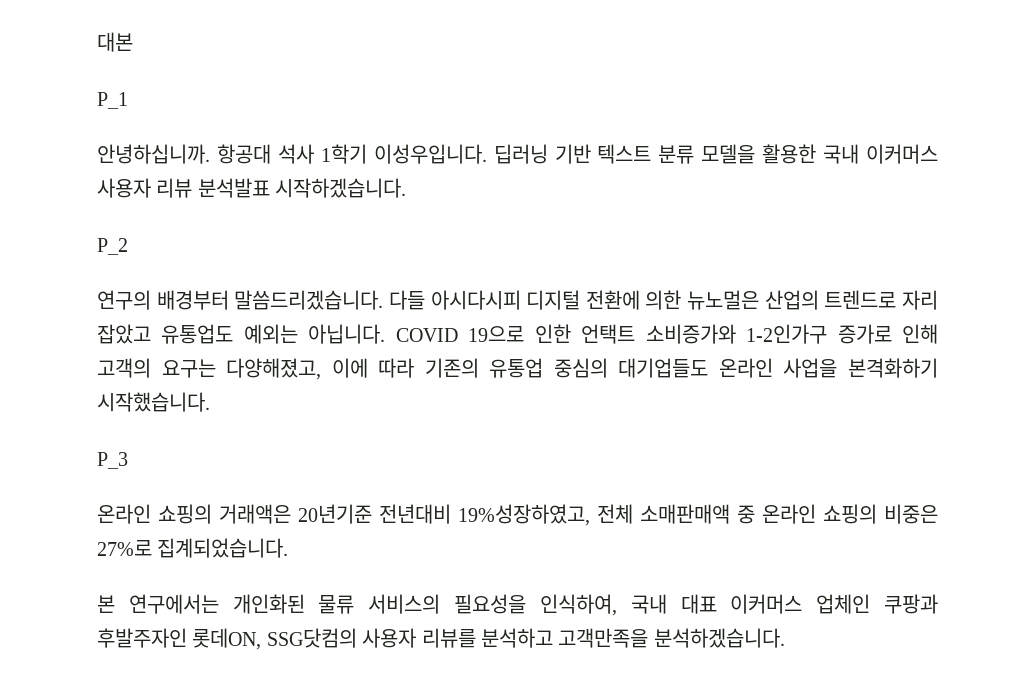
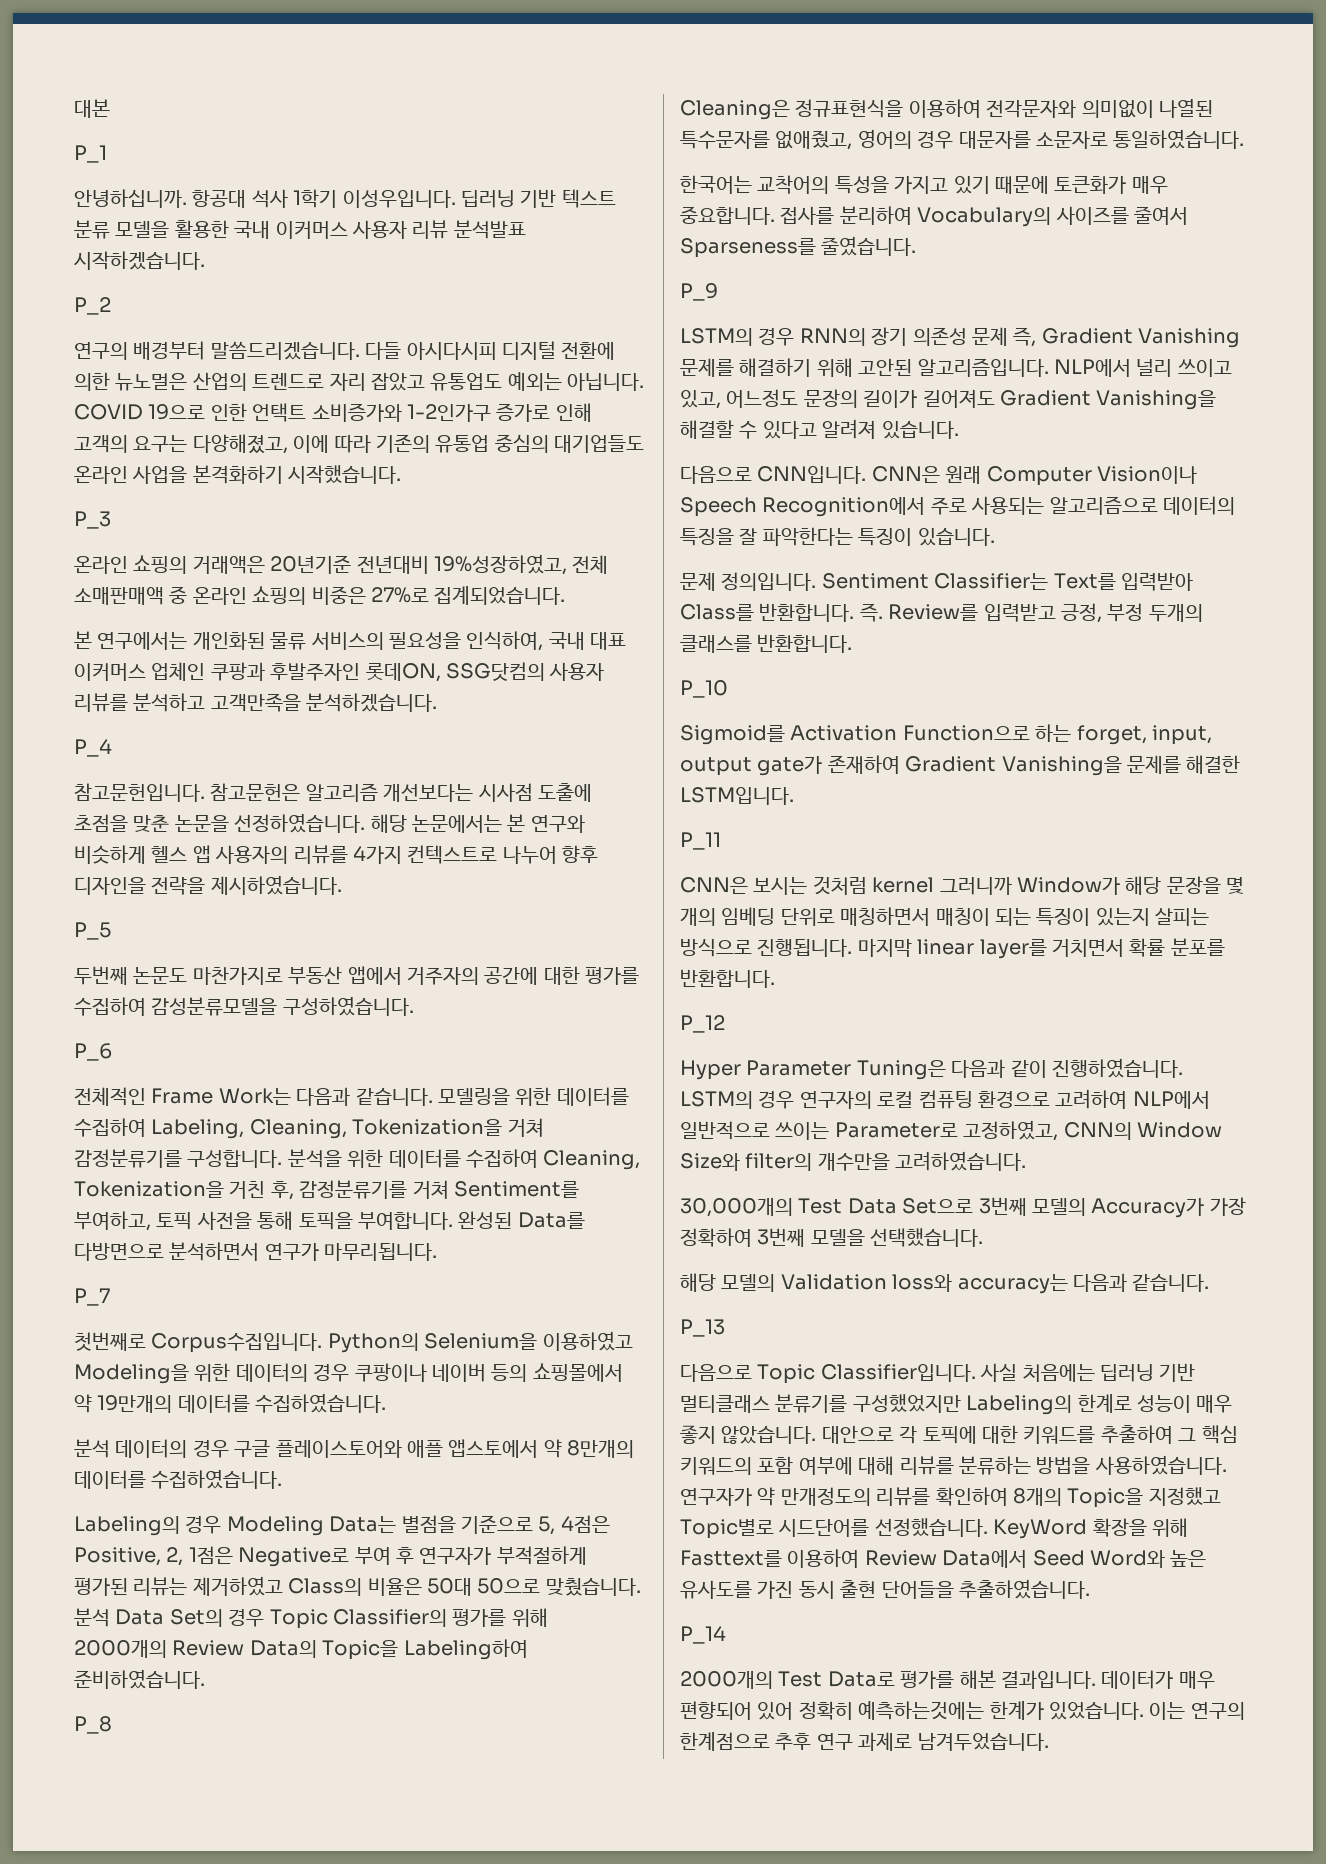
(785, 638) none -> [74,739,112,757] [74,783,592,802] [74,813,585,833] [74,845,599,864] [74,875,342,895] [74,922,111,940] [74,966,640,985] [74,996,414,1016] [74,1043,112,1061] [74,1087,629,1106] [74,1118,544,1139] [74,1149,641,1170] [74,1180,579,1200] [74,1211,585,1231] [74,1242,438,1261] [74,1288,110,1306] [74,1331,633,1353] [74,1363,623,1384] [74,1393,387,1413] [74,1439,635,1458] [74,1469,283,1489] [74,1515,610,1536] [74,1546,587,1567] [74,1576,641,1596] [74,1608,548,1629] [74,1639,528,1660] [74,1669,205,1689] [74,1716,112,1734] [680,99,1213,120] [680,129,1245,150] [680,175,1168,194] [680,206,1188,227] [680,236,917,258] [680,283,718,301] [680,327,1241,348] [680,358,1232,377] [680,389,1217,410] [680,419,959,439] [680,466,1197,486] [680,496,1235,517] [680,527,995,547] [680,572,1193,591] [680,603,1203,623] [680,634,853,653] [680,680,728,698] [680,724,1212,745] [680,755,1241,776] [680,787,794,805] [680,832,721,850] [680,876,1245,895] [680,907,1210,926] [680,938,1225,959] [680,969,775,988] [680,1015,725,1033] [680,1058,1183,1080] [680,1089,1210,1109] [680,1120,1222,1141] [680,1151,1027,1171] [680,1197,1246,1218] [680,1228,984,1247] [680,1273,1210,1294] [680,1319,725,1337] [680,1363,1196,1384] [680,1394,1233,1415] [680,1425,1238,1444] [680,1455,1227,1475] [680,1487,1221,1508] [680,1518,1188,1539] [680,1549,1207,1568] [680,1579,1090,1599] [680,1626,726,1644] [680,1670,1215,1689] [680,1701,1245,1720] [680,1732,1049,1751] // P_4 // 참고문헌입니다. 참고문헌은 알고리즘 개선보다는 시사점 도출에 초점을 맞춘 논문을 선정하였습니다. 해당 논문에서는 본 연구와 비슷하게 헬스 앱 사용자의 리뷰를 4가지 컨텍스트로 나누어 향후 디자인을 전략을 제시하였습니다. // P_5 // 두번째 논문도 마찬가지로 부동산 앱에서 거주자의 공간에 대한 평가를 수집하여 감성분류모델을 구성하였습니다. // P_6 // 전체적인 Frame Work는 다음과 같습니다. 모델링을 위한 데이터를 수집하여 Labeling, Cleaning, Tokenization을 거쳐 감정분류기를 구성합니다. 분석을 위한 데이터를 수집하여 Cleaning, Tokenization을 거친 후, 감정분류기를 거쳐 Sentiment를 부여하고, 토픽 사전을 통해 토픽을 부여합니다. 완성된 Data를 다방면으로 분석하면서 연구가 마무리됩니다. // P_7 // 첫번째로 Corpus수집입니다. Python의 Selenium을 이용하였고 Modeling을 위한 데이터의 경우 쿠팡이나 네이버 등의 쇼핑몰에서 약 19만개의 데이터를 수집하였습니다. // 분석 데이터의 경우 구글 플레이스토어와 애플 앱스토에서 약 8만개의 데이터를 수집하였습니다. // Labeling의 경우 Modeling Data는 별점을 기준으로 5, 4점은 Positive, 2, 1점은 Negative로 부여 후 연구자가 부적절하게 평가된 리뷰는 제거하였고 Class의 비율은 50대 50으로 맞췄습니다. 분석 Data Set의 경우 Topic Classifier의 평가를 위해 2000개의 Review Data의 Topic을 Labeling하여 준비하였습니다. // P_8 // Cleaning은 정규표현식을 이용하여 전각문자와 의미없이 나열된 특수문자를 없애줬고, 영어의 경우 대문자를 소문자로 통일하였습니다. // 한국어는 교착어의 특성을 가지고 있기 때문에 토큰화가 매우 중요합니다. 접사를 분리하여 Vocabulary의 사이즈를 줄여서 Sparseness를 줄였습니다. // P_9 // LSTM의 경우 RNN의 장기 의존성 문제 즉, Gradient Vanishing 문제를 해결하기 위해 고안된 알고리즘입니다. NLP에서 널리 쓰이고 있고, 어느정도 문장의 길이가 길어져도 Gradient Vanishing을 해결할 수 있다고 알려져 있습니다. // 다음으로 CNN입니다. CNN은 원래 Computer Vision이나 Speech Recognition에서 주로 사용되는 알고리즘으로 데이터의 특징을 잘 파악한다는 특징이 있습니다. // 문제 정의입니다. Sentiment Classifier는 Text를 입력받아 Class를 반환합니다. 즉. Review를 입력받고 긍정, 부정 두개의 클래스를 반환합니다. // P_10 // Sigmoid를 Activation Function으로 하는 forget, input, output gate가 존재하여 Gradient Vanishing을 문제를 해결한 LSTM입니다. // P_11 // CNN은 보시는 것처럼 kernel 그러니까 Window가 해당 문장을 몇 개의 임베딩 단위로 매칭하면서 매칭이 되는 특징이 있는지 살피는 방식으로 진행됩니다. 마지막 linear layer를 거치면서 확률 분포를 반환합니다. // P_12 // Hyper Parameter Tuning은 다음과 같이 진행하였습니다. LSTM의 경우 연구자의 로컬 컴퓨팅 환경으로 고려하여 NLP에서 일반적으로 쓰이는 Parameter로 고정하였고, CNN의 Window Size와 filter의 개수만을 고려하였습니다. // 30,000개의 Test Data Set으로 3번째 모델의 Accuracy가 가장 정확하여 3번째 모델을 선택했습니다. // 해당 모델의 Validation loss와 accuracy는 다음과 같습니다. // P_13 // 다음으로 Topic Classifier입니다. 사실 처음에는 딥러닝 기반 멀티클래스 분류기를 구성했었지만 Labeling의 한계로 성능이 매우 좋지 않았습니다. 대안으로 각 토픽에 대한 키워드를 추출하여 그 핵심 키워드의 포함 여부에 대해 리뷰를 분류하는 방법을 사용하였습니다. 연구자가 약 만개정도의 리뷰를 확인하여 8개의 Topic을 지정했고 Topic별로 시드단어를 선정했습니다. KeyWord 확장을 위해 Fasttext를 이용하여 Review Data에서 Seed Word와 높은 유사도를 가진 동시 출현 단어들을 추출하였습니다. // P_14 // 2000개의 Test Data로 평가를 해본 결과입니다. 데이터가 매우 편향되어 있어 정확히 예측하는것에는 한계가 있었습니다. 이는 연구의 한계점으로 추후 연구 과제로 남겨두었습니다.

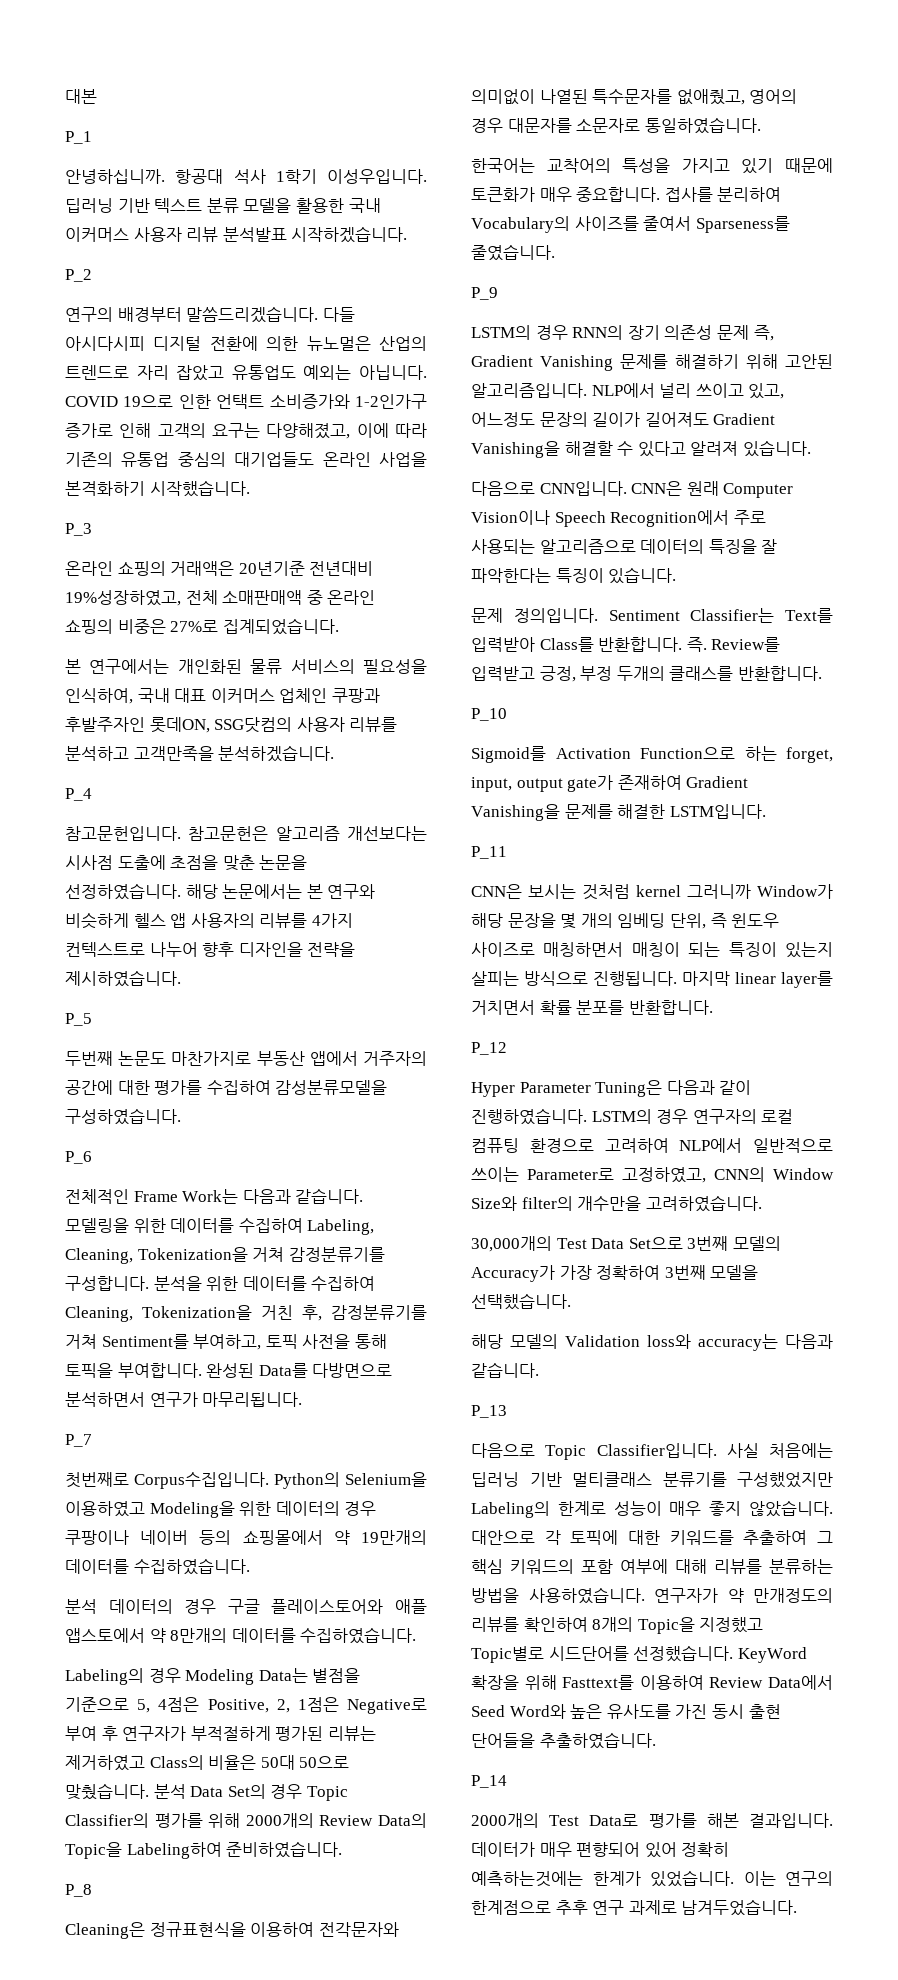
[780,908,835,926] 단위로 -> [669,913,780,929] [471,942,535,957] 단위, 즉 윈도우 사이즈로

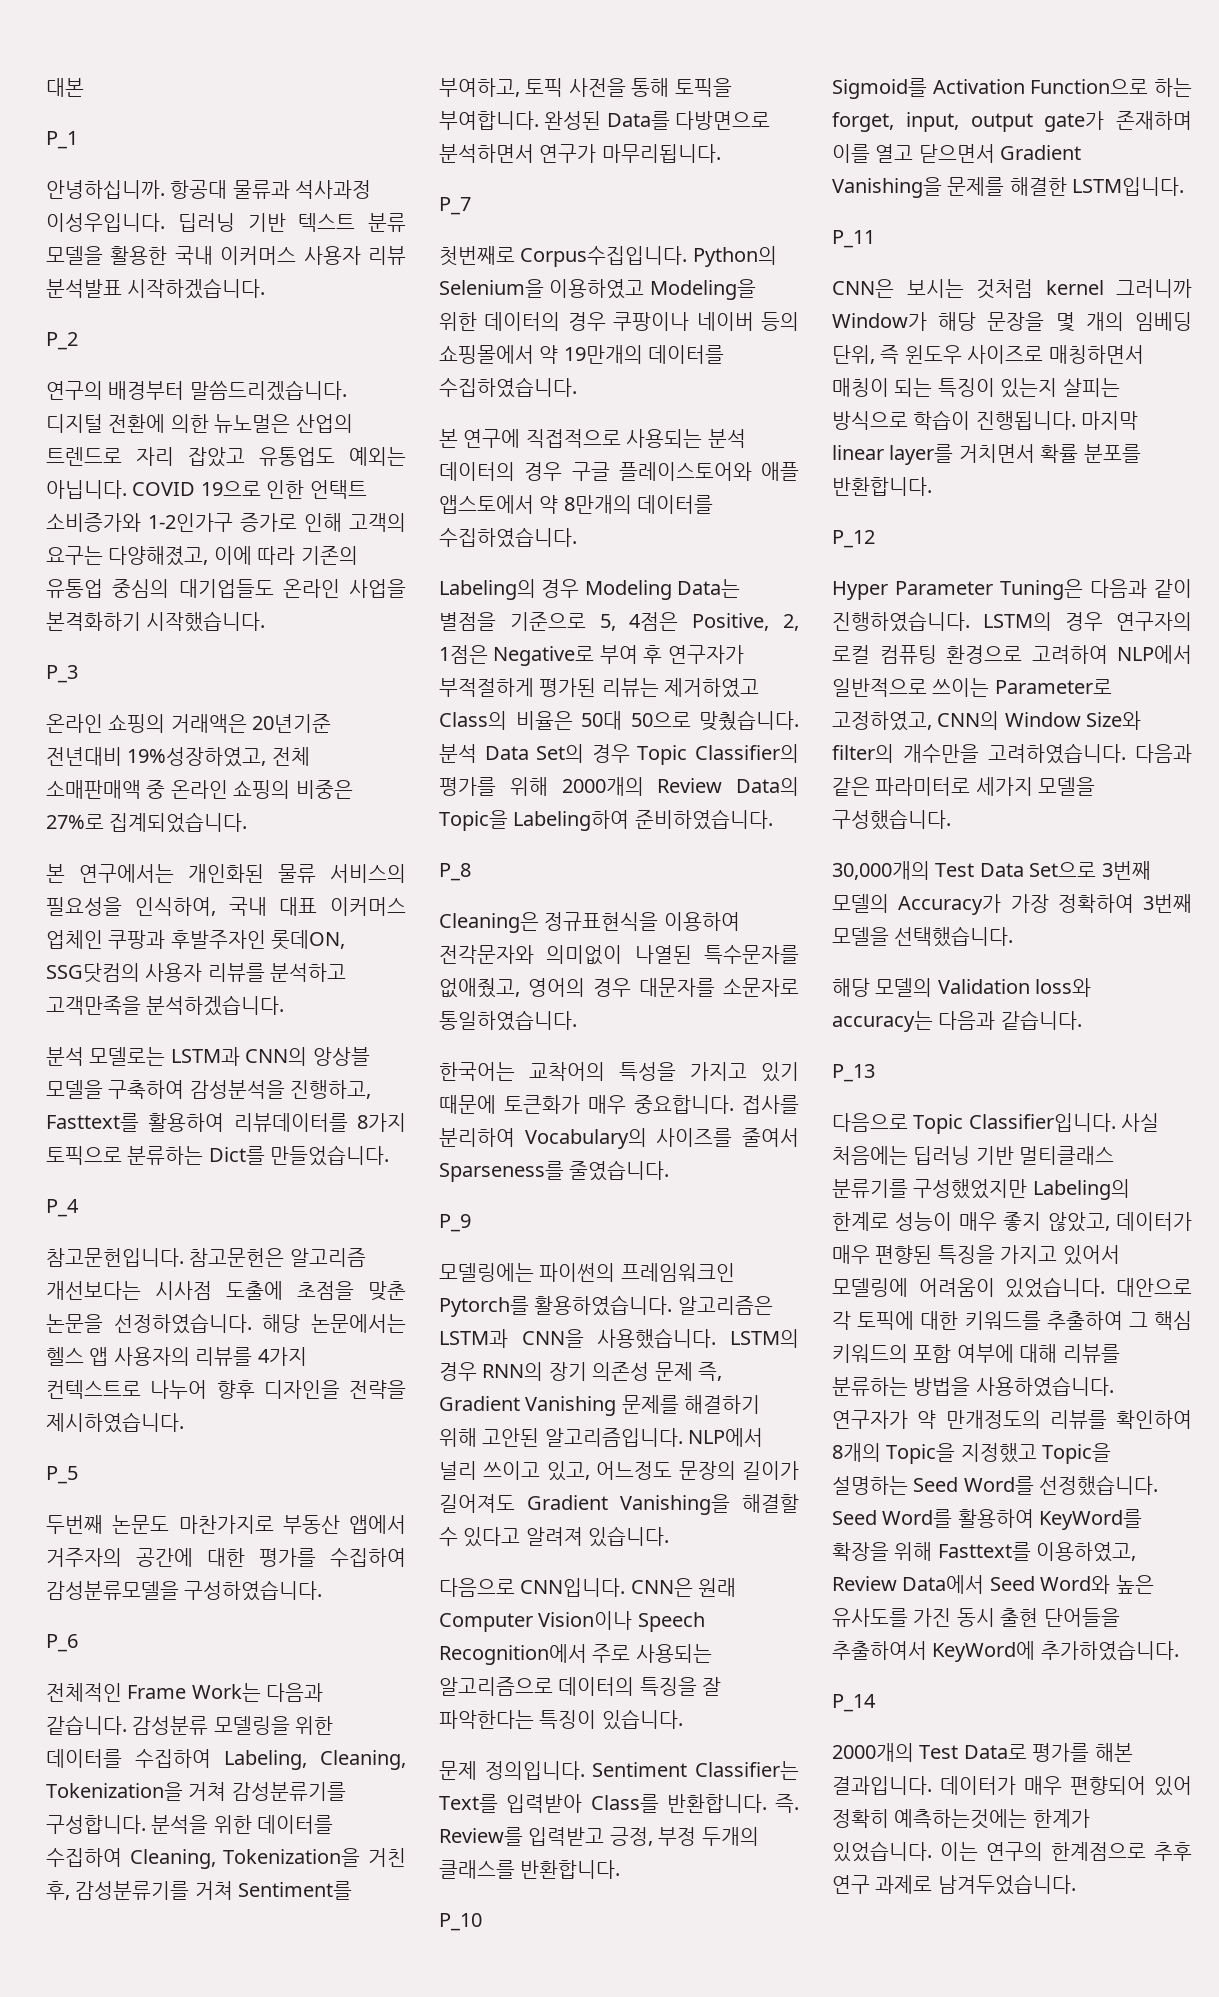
[233,169,317,184] 석사 1학기 -> [232,180,372,199] 물류과 석사과정
[322,307,355,322] [65,336,145,351] 다들 아시다시피 -> (347, 390) none
(335, 753) none -> [46,1047,370,1066] [46,1080,372,1099] [46,1113,406,1132] [46,1145,390,1166] // 분석 모델로는 LSTM과 CNN의 앙상블 모델을 구축하여 감성분석을 진행하고, Fasttext를 활용하여 리뷰데이터를 8가지 토픽으로 분류하는 Dict를 만들었습니다.
[306,884,376,899] [65,912,129,929] 본 연구와 비슷하게 -> (407, 1323) none
(364, 1196) none -> [132,1716,209,1735] 감성분류
[288,1247,385,1262] 감정분류기를 -> [231,1782,346,1801] 감성분류기를
[331,1305,427,1320] 감정분류기를 -> [75,1881,190,1900] 감성분류기를
(250, 1566) none -> [439,429,703,448] 본 연구에 직접적으로 사용되는
(498, 293) none -> [439,1263,735,1282] [439,1295,773,1317] [439,1328,717,1349] 모델링에는 파이썬의 프레임워크인 Pytorch를 활용하였습니다. 알고리즘은 LSTM과 CNN을 사용했습니다.
[617,775,682,790] 존재하여 -> [1116,111,1192,130] [832,144,995,163] 존재하며 이를 열고 닫으면서
(588, 978) none -> [913,410,971,430] 학습이
(762, 1203) none -> [1135,744,1192,763] [832,777,1096,796] [832,809,951,830] 다음과 같은 파라미터로 세가지 모델을 구성했습니다.
[749,1500,833,1517] 않았습니다. -> [1047,1212,1192,1232] [832,1245,1120,1265] [832,1277,1106,1298] 않았고, 데이터가 매우 편향된 특징을 가지고 있어서 모델링에 어려움이 있었습니다.
[471,1645,807,1663] Topic별로 시드단어를 선정했습니다. KeyWord -> [1042,1443,1112,1464] [832,1475,1159,1496] [832,1509,1143,1530] Topic을 설명하는 Seed Word를 선정했습니다. Seed Word를 활용하여 KeyWord를
[639,1675,704,1690] 이용하여 -> [1036,1542,1137,1562] 이용하였고,
[539,1732,656,1749] 추출하였습니다. -> [832,1640,1179,1662] 추출하여서 KeyWord에 추가하였습니다.

